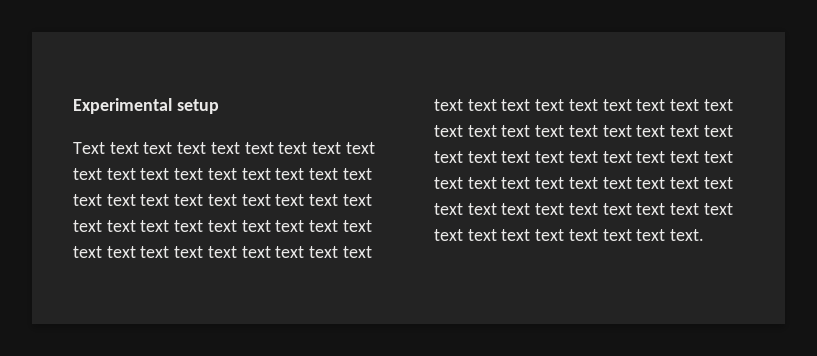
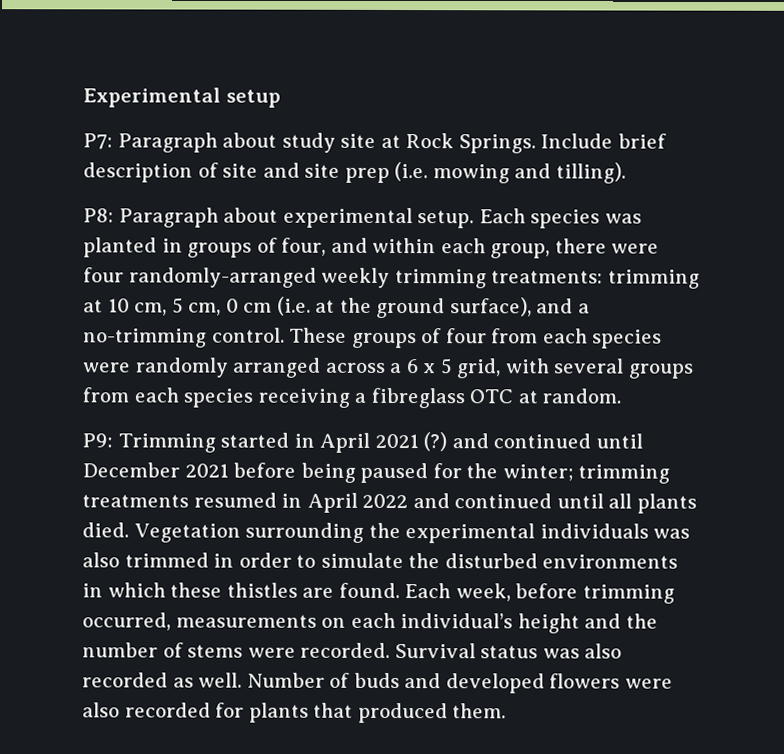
[73,142,375,154] [73,168,372,180] [73,194,372,206] [73,220,372,232] [73,246,372,258] [434,99,733,111] [434,125,733,137] [434,151,733,163] [434,177,733,189] [434,203,733,215] [434,229,705,241] Text text text text text text text text text text text text text text text text text text text text text text text text text text text text text text text text text text text text text text text text text text text text text text text text text text text text text text text text text text text text text text text text text text text text text text text text text text text text text text text text text text text text text text text text text text text text text text text text text text. -> [83,132,667,154] [83,162,626,184] [83,207,642,229] [83,237,660,259] [83,267,700,289] [83,296,590,319] [83,327,663,349] [83,357,694,379] [82,387,622,409] [82,432,643,453] [82,462,671,484] [82,492,697,514] [82,522,691,544] [82,552,679,569] [82,582,675,604] [82,612,658,634] [82,642,623,659] [82,672,673,694] [82,702,507,724] P7: Paragraph about study site at Rock Springs. Include brief description of site and site prep (i.e. mowing and tilling). // P8: Paragraph about experimental setup. Each species was planted in groups of four, and within each group, there were four randomly-arranged weekly trimming treatments: trimming at 10 cm, 5 cm, 0 cm (i.e. at the ground surface), and a no-trimming control. These groups of four from each species were randomly arranged across a 6 x 5 grid, with several groups from each species receiving a fibreglass OTC at random. // P9: Trimming started in April 2021 (?) and continued until December 2021 before being paused for the winter; trimming treatments resumed in April 2022 and continued until all plants died. Vegetation surrounding the experimental individuals was also trimmed in order to simulate the disturbed environments in which these thistles are found. Each week, before trimming occurred, measurements on each individual’s height and the number of stems were recorded. Survival status was also recorded as well. Number of buds and developed flowers were also recorded for plants that produced them.

